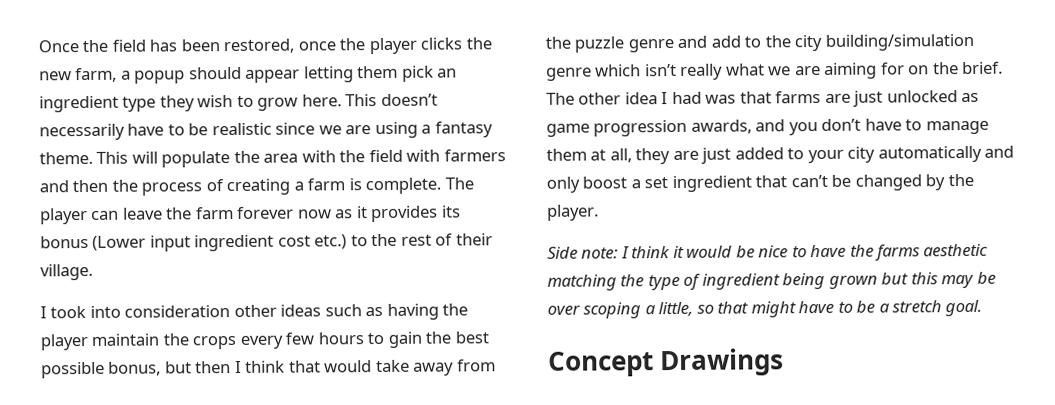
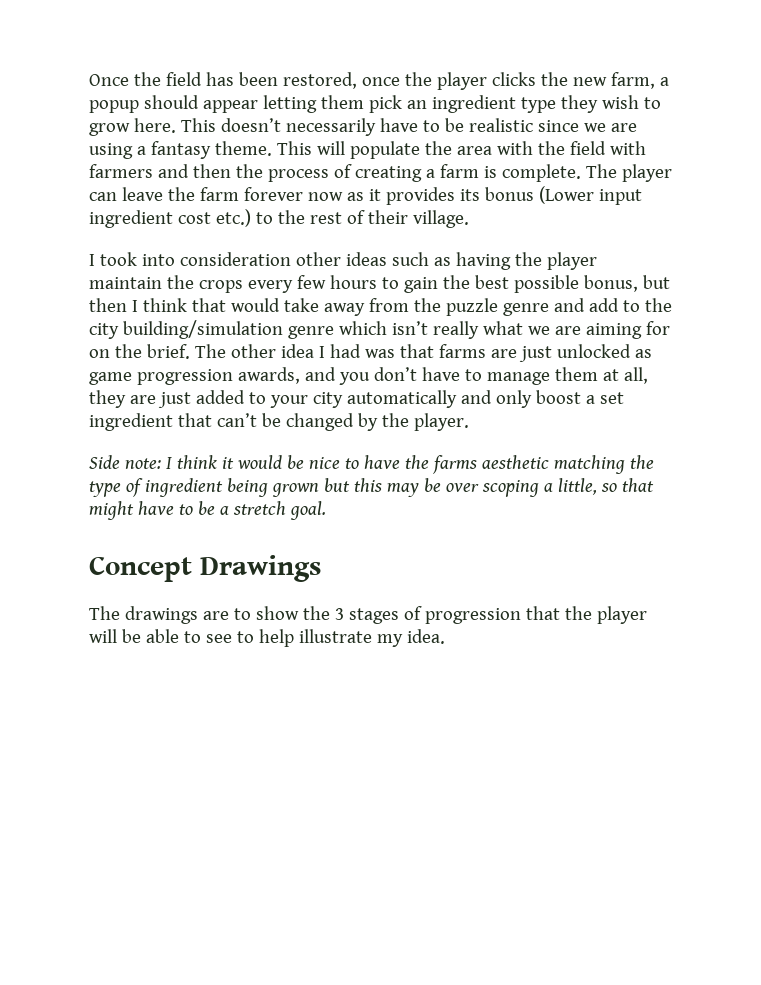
(785, 362) none -> [89,606,647,624] [89,629,445,647] // The drawings are to show the 3 stages of progression that the player will be able to see to help illustrate my idea.

